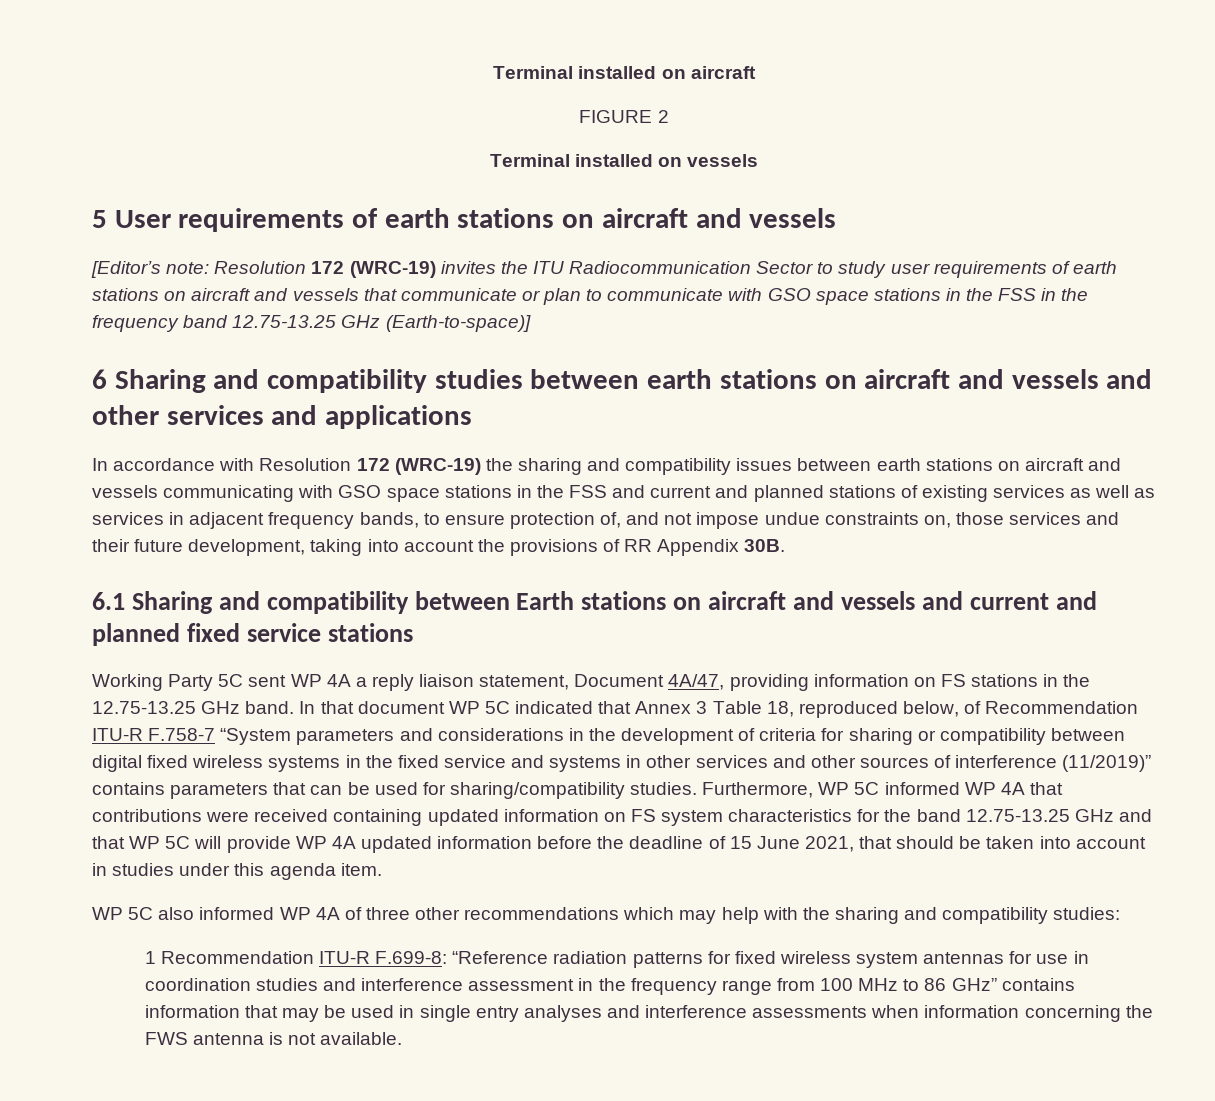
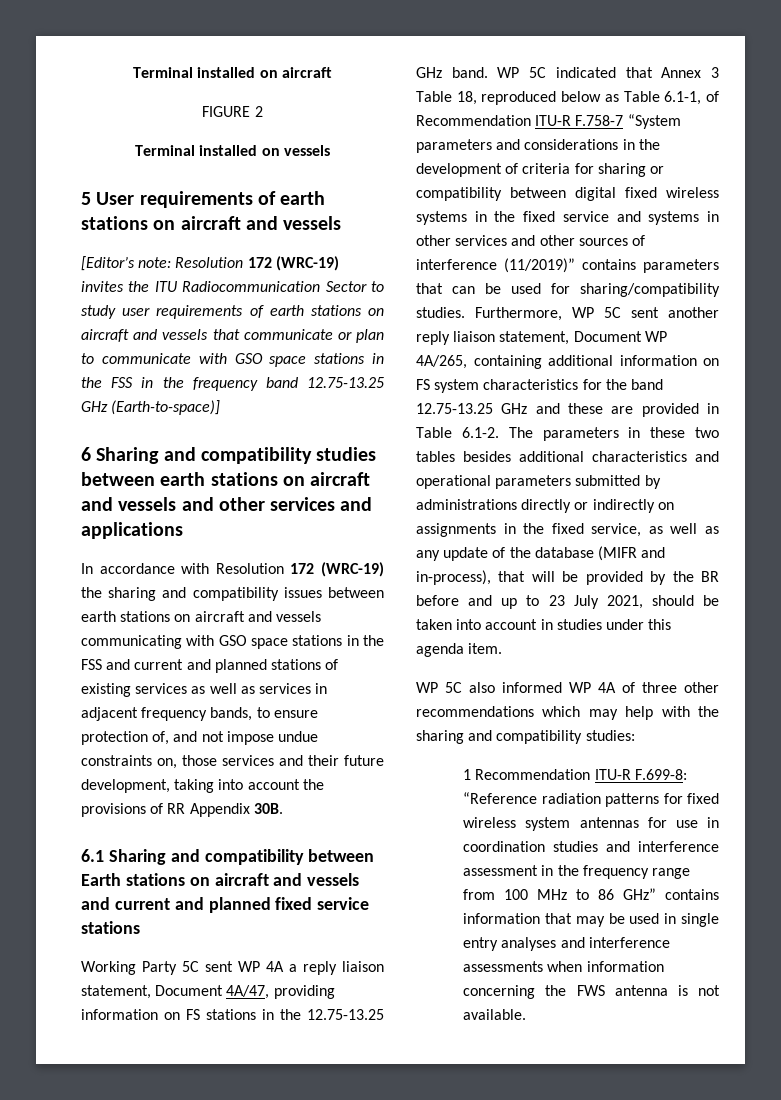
[299,701,445,714] In that document -> (488, 72) none
[902,701,959,717] below, -> [561,91,702,105] below as Table 6.1-1,
[884,782,1063,795] [92,809,499,826] informed WP 4A that contributions were received containing updated -> [631,307,719,318] [416,331,667,345] [416,355,613,369] sent another reply liaison statement, Document WP 4A/265, containing additional
[92,836,893,853] that WP 5C will provide WP 4A updated information before the deadline of 15 June 2021, that -> [568,403,719,417] [416,427,719,441] [416,451,719,462] [416,475,661,489] [416,499,674,513] [416,523,719,537] [416,546,666,561] [416,570,719,585] [416,595,643,609] these are provided in Table 6.1-2. The parameters in these two tables besides additional characteristics and operational parameters submitted by administrations directly or indirectly on assignments in the fixed service, as well as any update of the database (MIFR and in-process), that will be provided by the BR before and up to 23 July 2021,

